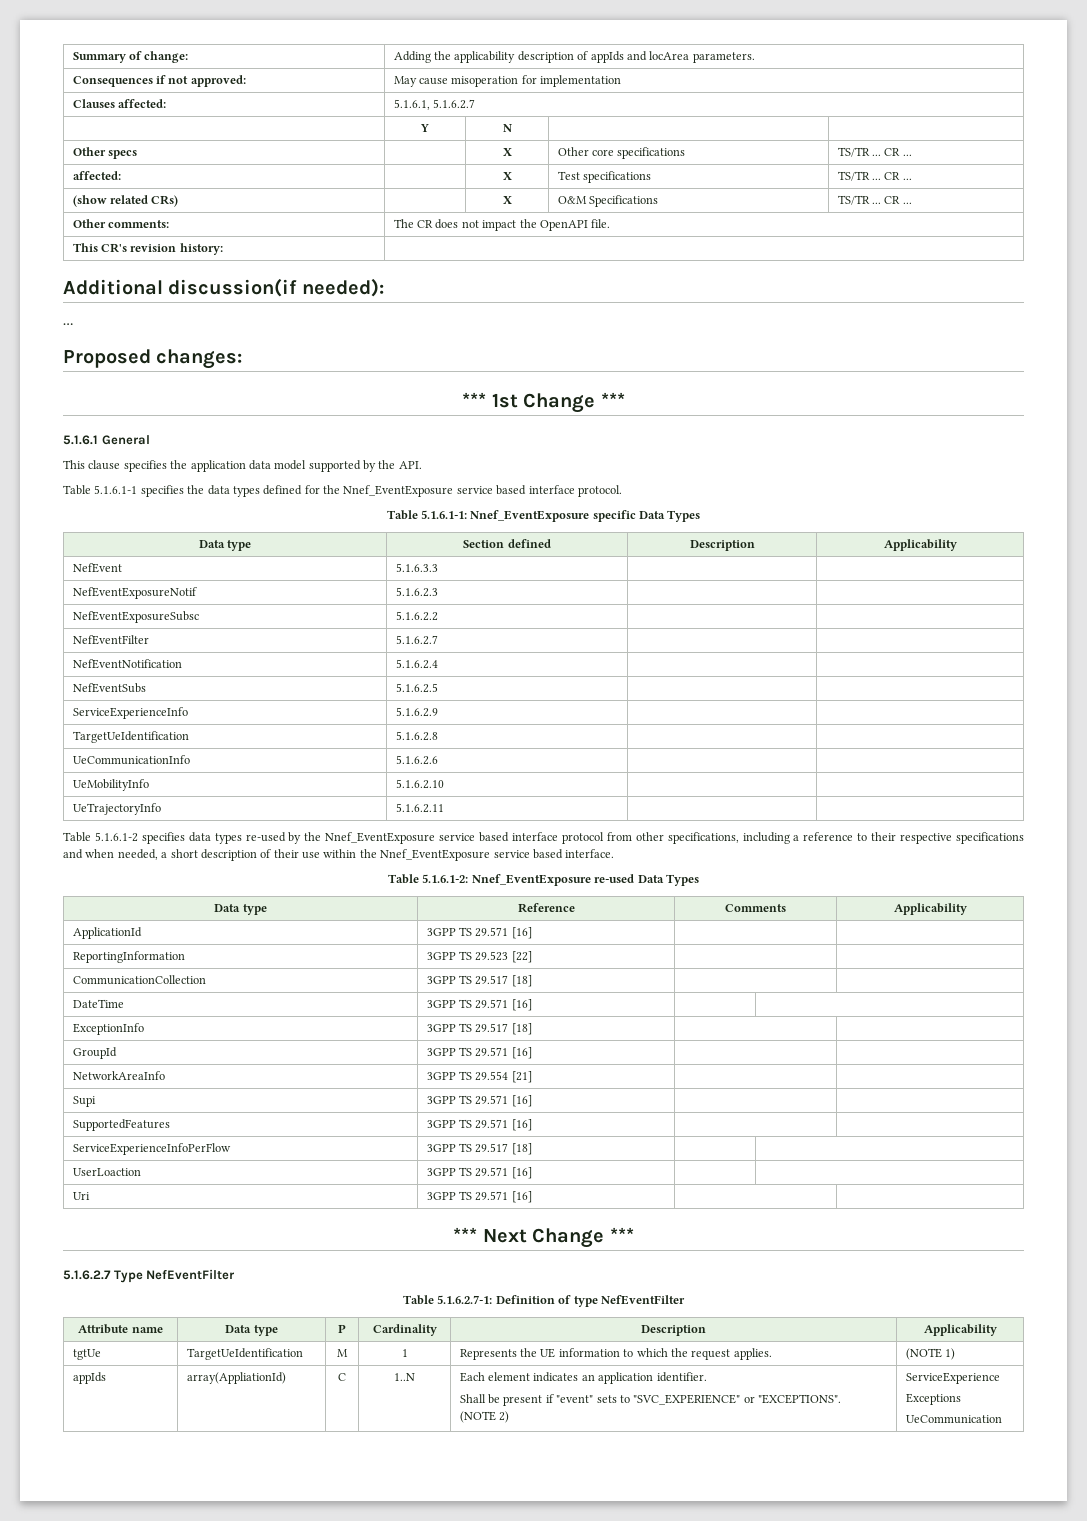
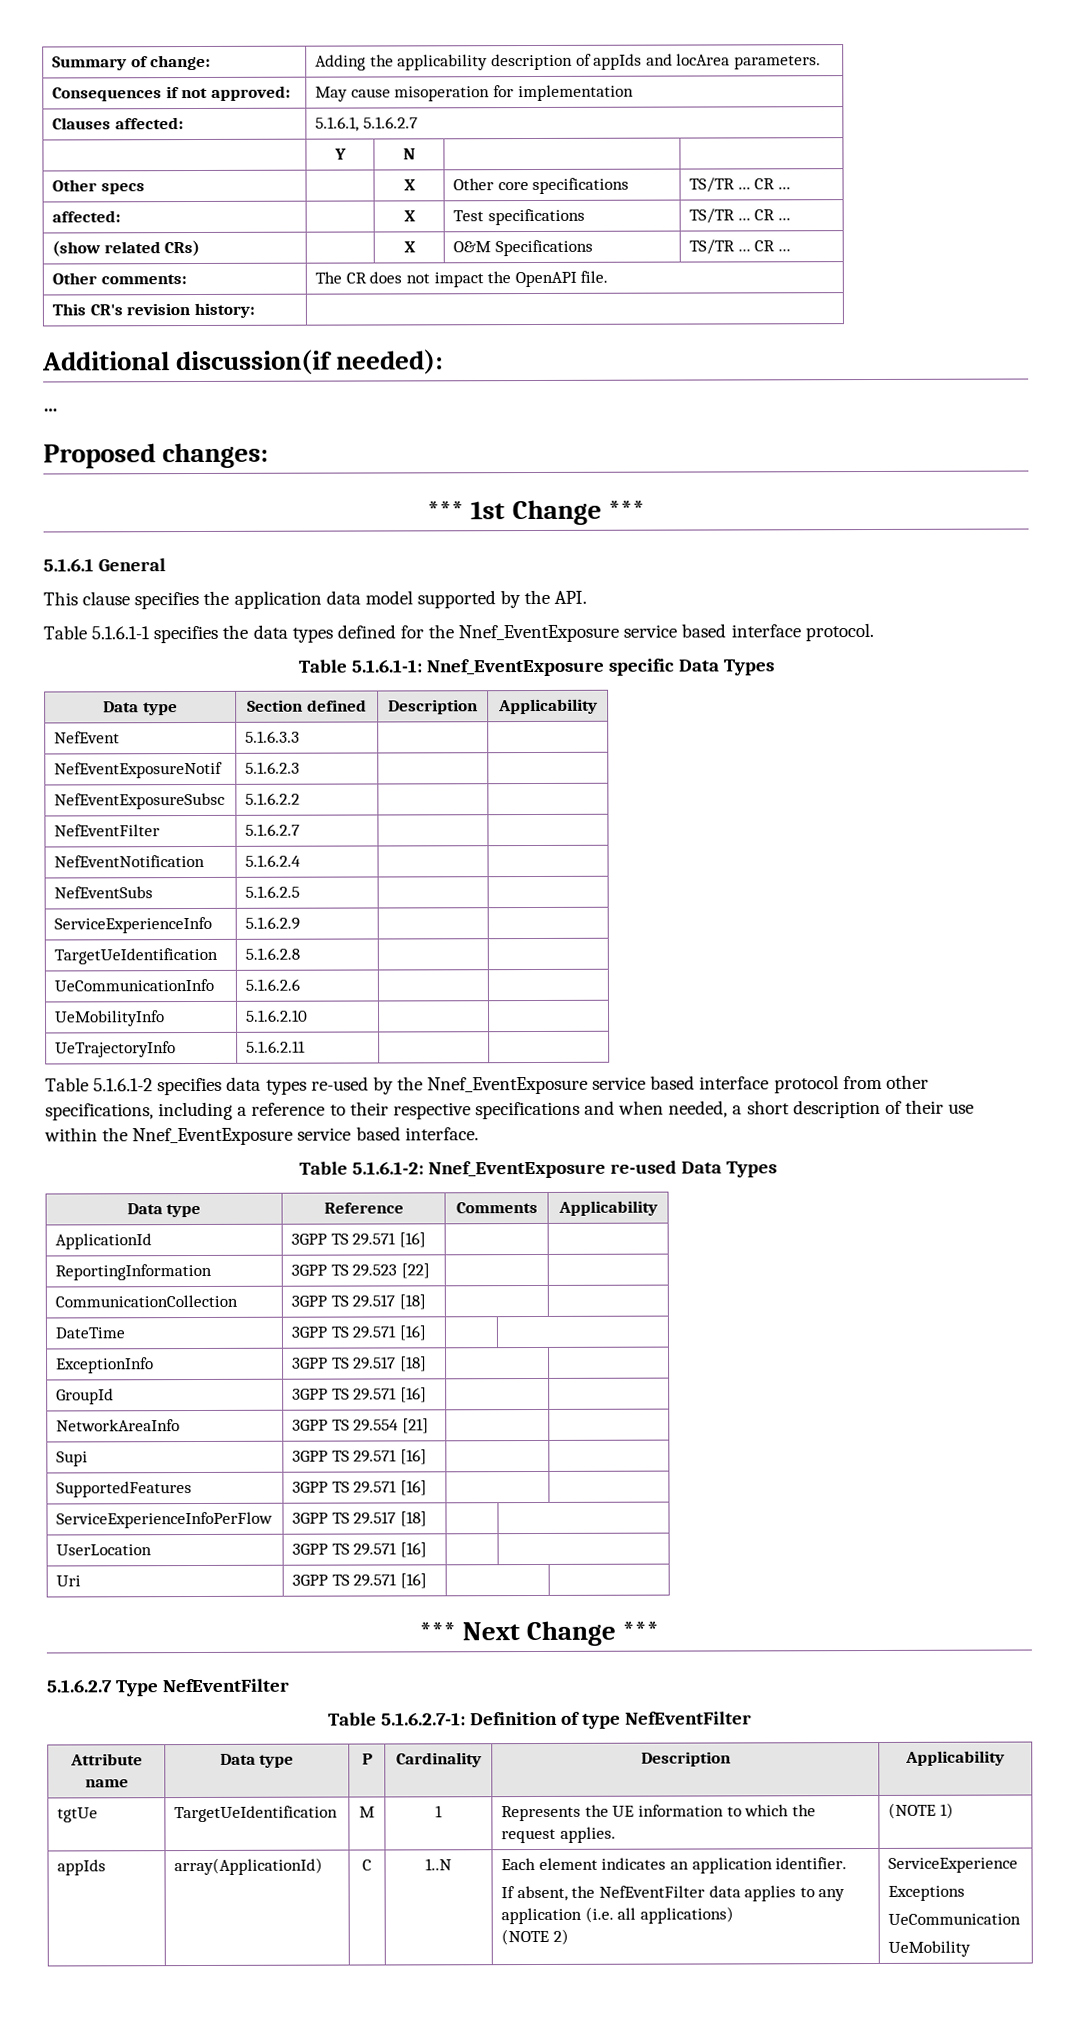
[72,1168,141,1176] UserLoaction -> [56,1544,153,1556] UserLocation
[186,1372,286,1384] array(AppliationId) -> [174,1857,324,1876] array(ApplicationId)
[459,1394,842,1406] Shall be present if "event" sets to "SVC_EXPERIENCE" or "EXCEPTIONS". -> [501,1885,846,1902] [501,1906,735,1925] If absent, the NefEventFilter data applies to any application (i.e. all applications)
(1002, 1419) none -> [888,1940,972,1957] // UeMobility

